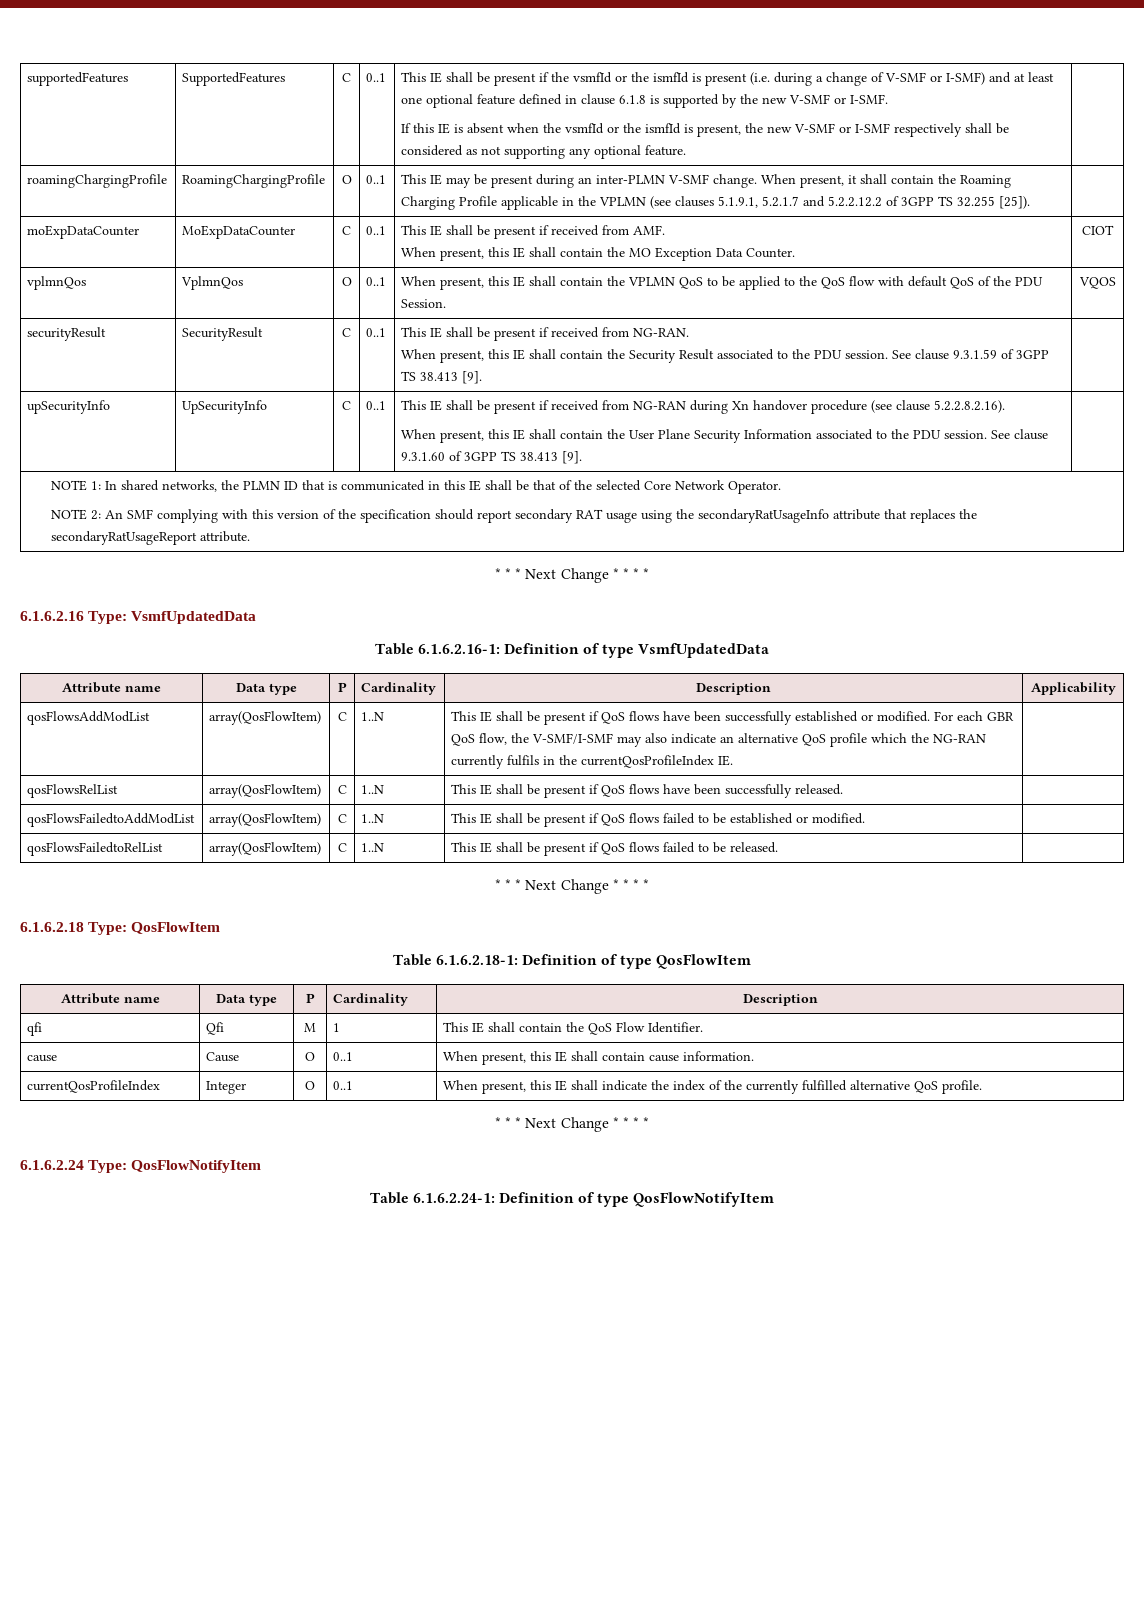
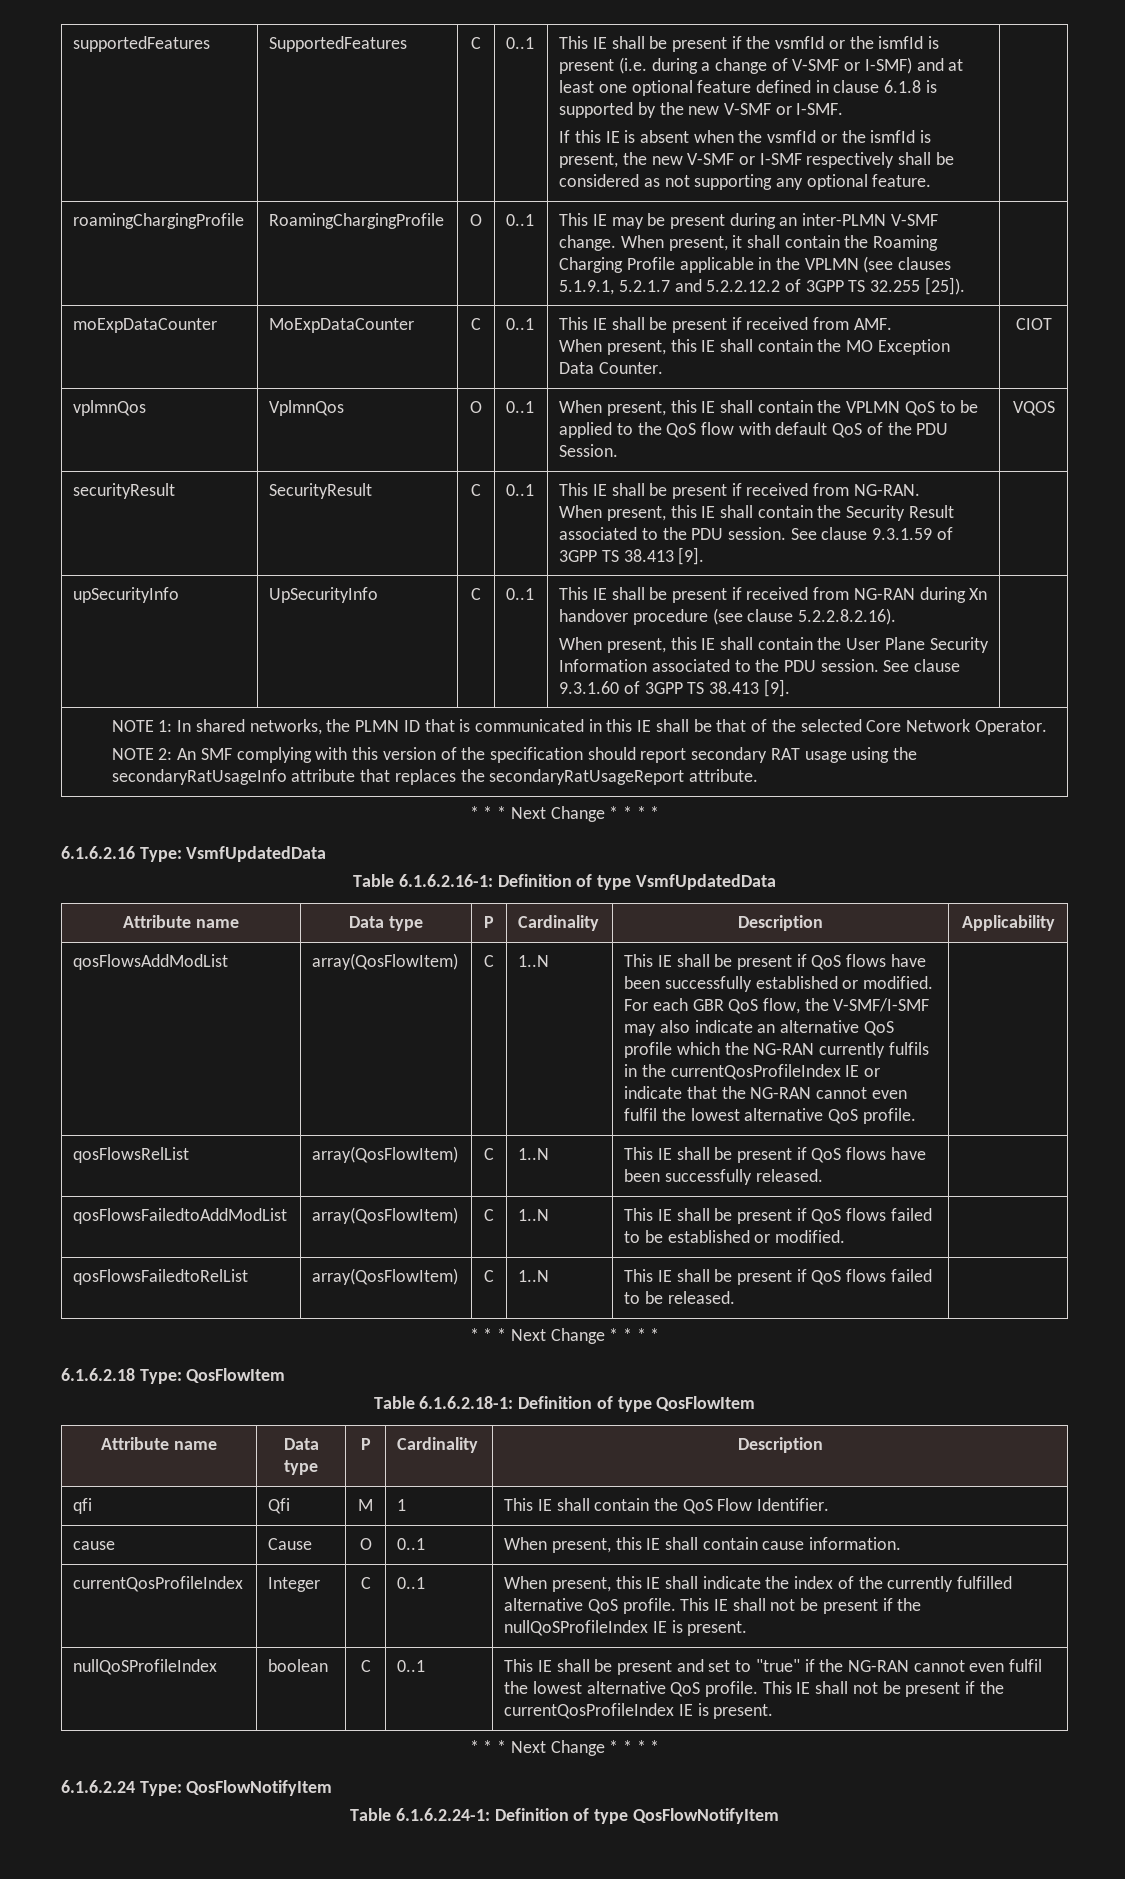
[718,755,734,766] IE. -> [845,1065,880,1077] [624,1086,907,1099] [624,1108,916,1124] IE or indicate that the NG-RAN cannot even fulfil the lowest alternative QoS profile.
[305,1081,315,1090] O -> [360,1577,371,1589] C
(983, 1087) none -> [680,1598,922,1614] [504,1620,748,1636] [73,1659,218,1675] [268,1659,329,1672] [360,1660,371,1672] [397,1660,426,1672] [504,1659,1043,1675] [504,1681,1004,1697] [504,1703,774,1719] This IE shall not be present if the nullQoSProfileIndex IE is present. // nullQoSProfileIndex | boolean | C | 0..1 | This IE shall be present and set to "true" if the NG-RAN cannot even fulfil the lowest alternative QoS profile. This IE shall not be present if the currentQosProfileIndex IE is present.

